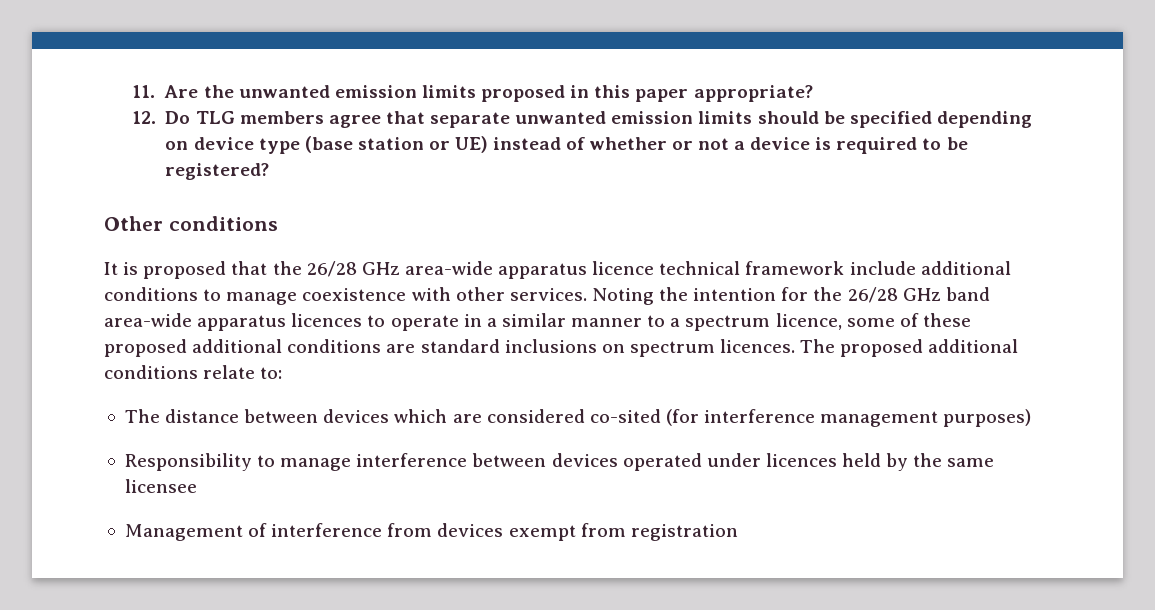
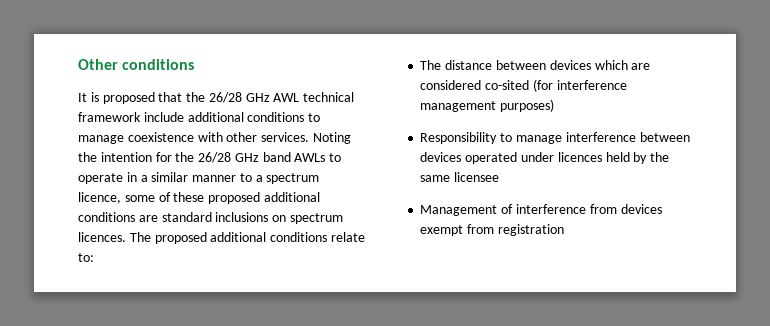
[131,85,813,102] [131,111,1032,128] [165,136,968,154] [165,163,270,180] 11. Are the unwanted emission limits proposed in this paper appropriate? // 12. Do TLG members agree that separate unwanted emission limits should be specified depending on device type (base station or UE) instead of whether or not a device is required to be registered? // -> (78, 64) none
[404,261,655,279] area-wide apparatus licence -> [273,93,300,102] AWL
[104,313,363,331] area-wide apparatus licences -> [294,153,326,162] AWLs

